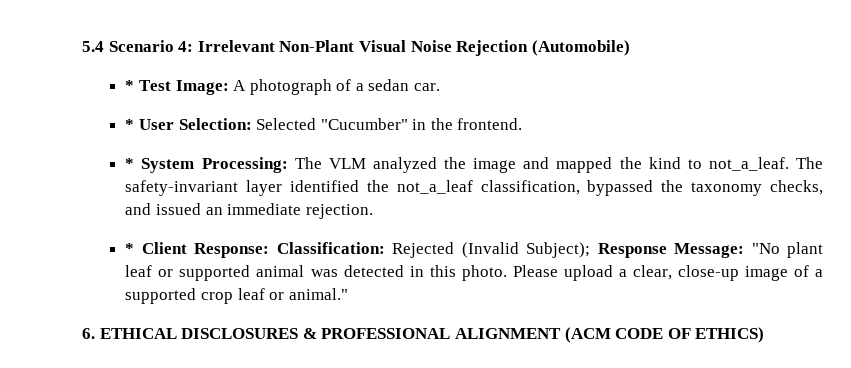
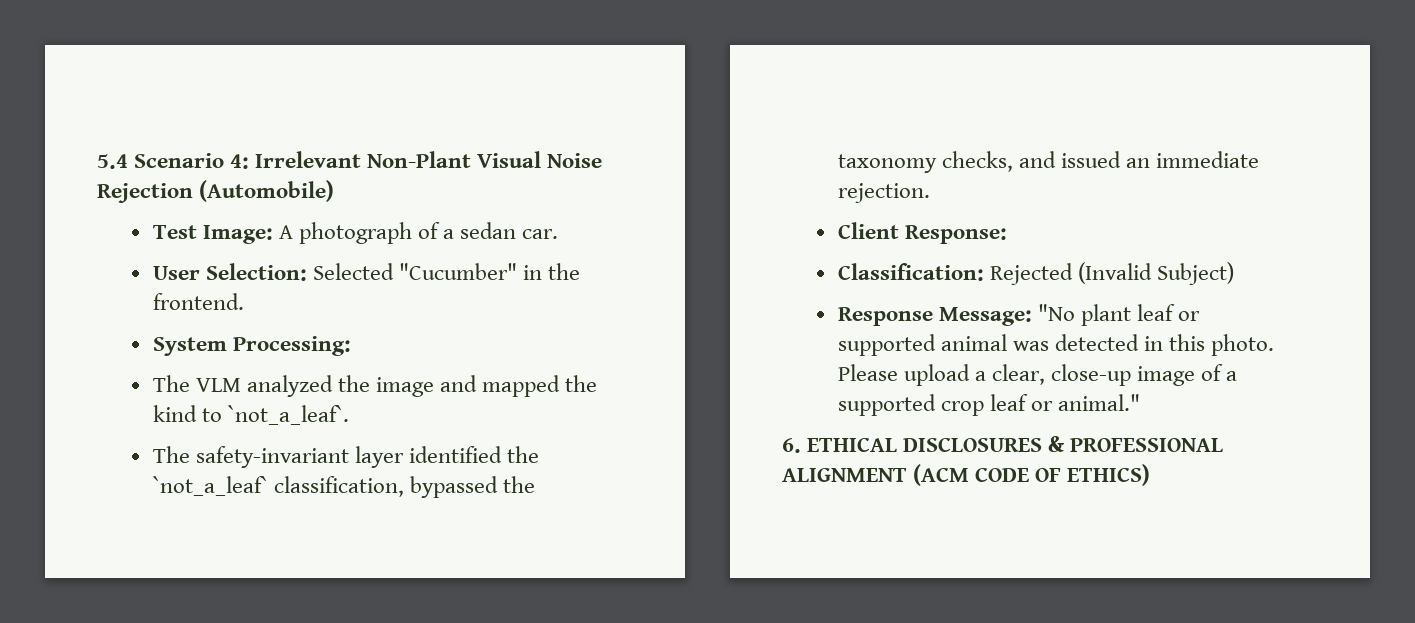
[125,80,135,91] * -> (335, 191) none
[125,119,135,130] * -> (559, 234) none
[125,158,135,169] * -> (244, 301) none
(288, 165) none -> (351, 346) //
[708,157,789,171] not_a_leaf. -> [227,405,349,425] `not_a_leaf`. //
[396,180,473,194] not_a_leaf -> [152,476,268,496] `not_a_leaf`
[125,243,135,254] * -> (930, 193) none
(270, 250) none -> (1007, 234) //
[526,242,591,258] Subject); -> [1156,262,1234,285] Subject) //

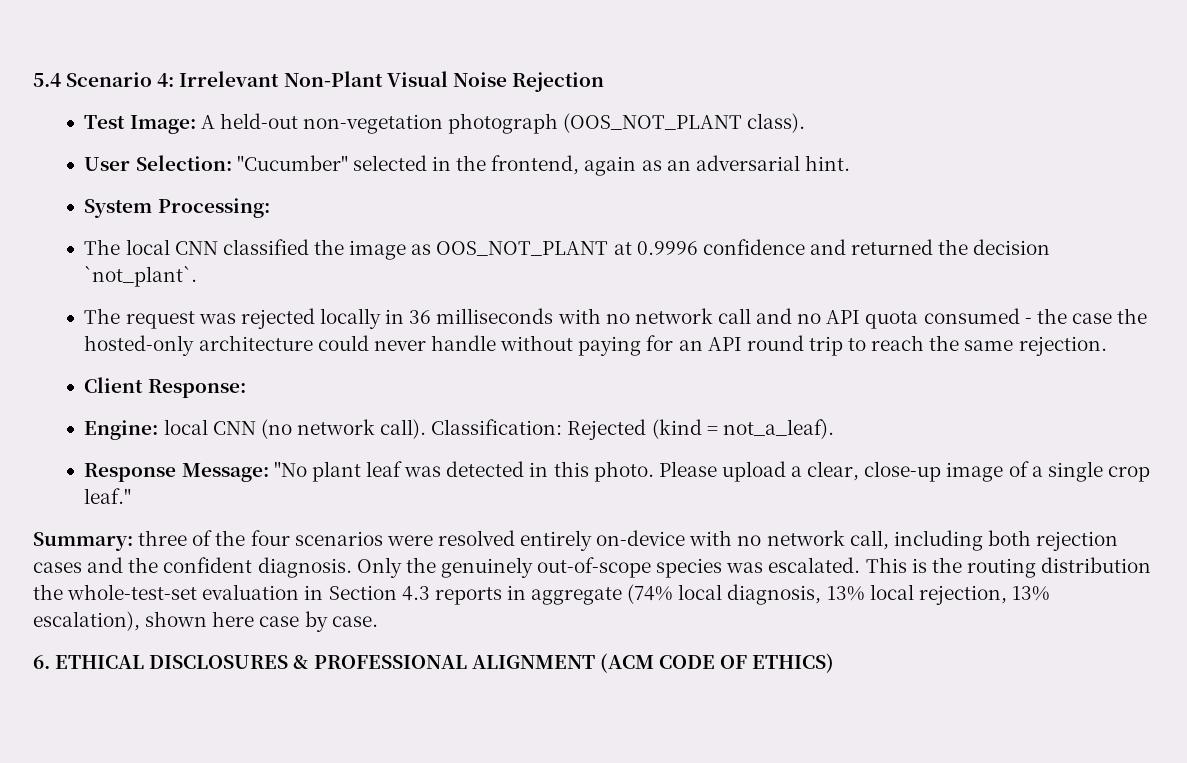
[199,180,335,202] (Automobile) -> (604, 82) none
[298,222,559,244] [152,263,580,281] [152,293,244,310] [152,336,351,356] [152,375,598,397] [152,405,349,425] [152,446,539,468] [152,476,535,498] [837,151,1259,173] [837,183,930,203] [837,222,1007,244] [837,262,1234,285] photograph of a sedan car. // User Selection: Selected "Cucumber" in the frontend. // System Processing: // The VLM analyzed the image and mapped the kind to `not_a_leaf`. // The safety-invariant layer identified the `not_a_leaf` classification, bypassed the taxonomy checks, and issued an immediate rejection. // Client Response: // Classification: Rejected (Invalid Subject) -> [219,113,806,134] [84,155,850,176] [84,198,270,218] [84,239,1051,260] [84,266,198,287] [84,308,1148,329] [84,335,1107,356] [84,377,246,398] [84,419,834,440] held-out non-vegetation photograph (OOS_NOT_PLANT class). // User Selection: "Cucumber" selected in the frontend, again as an adversarial hint. // System Processing: // The local CNN classified the image as OOS_NOT_PLANT at 0.9996 confidence and returned the decision `not_plant`. // The request was rejected locally in 36 milliseconds with no network call and no API quota consumed - the case the hosted-only architecture could never handle without paying for an API round trip to reach the same rejection. // Client Response: // Engine: local CNN (no network call). Classification: Rejected (kind = not_a_leaf).
[1177,311,1200,321] [837,334,1007,356] or supported animal -> (403, 469) none
[837,394,1140,416] supported crop leaf or animal." -> [1047,461,1150,482] [84,488,132,504] [33,530,1119,551] [33,557,1152,578] [33,584,1050,605] [33,611,378,632] single crop leaf." // Summary: three of the four scenarios were resolved entirely on-device with no network call, including both rejection cases and the confident diagnosis. Only the genuinely out-of-scope species was escalated. This is the routing distribution the whole-test-set evaluation in Section 4.3 reports in aggregate (74% local diagnosis, 13% local rejection, 13% escalation), shown here case by case.

